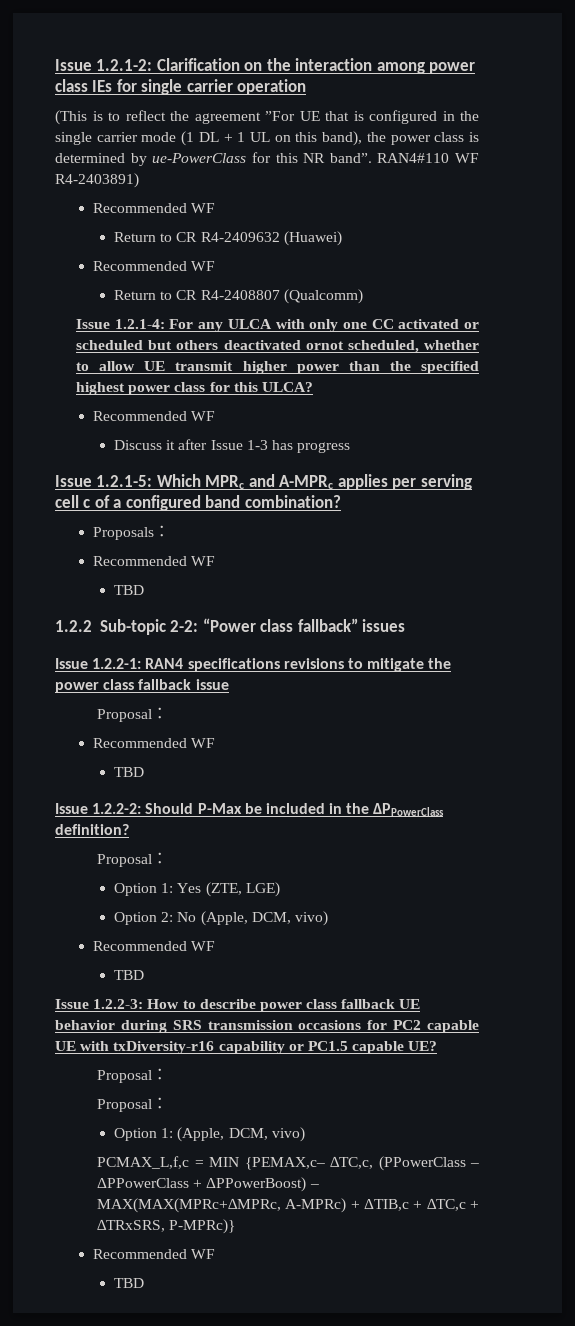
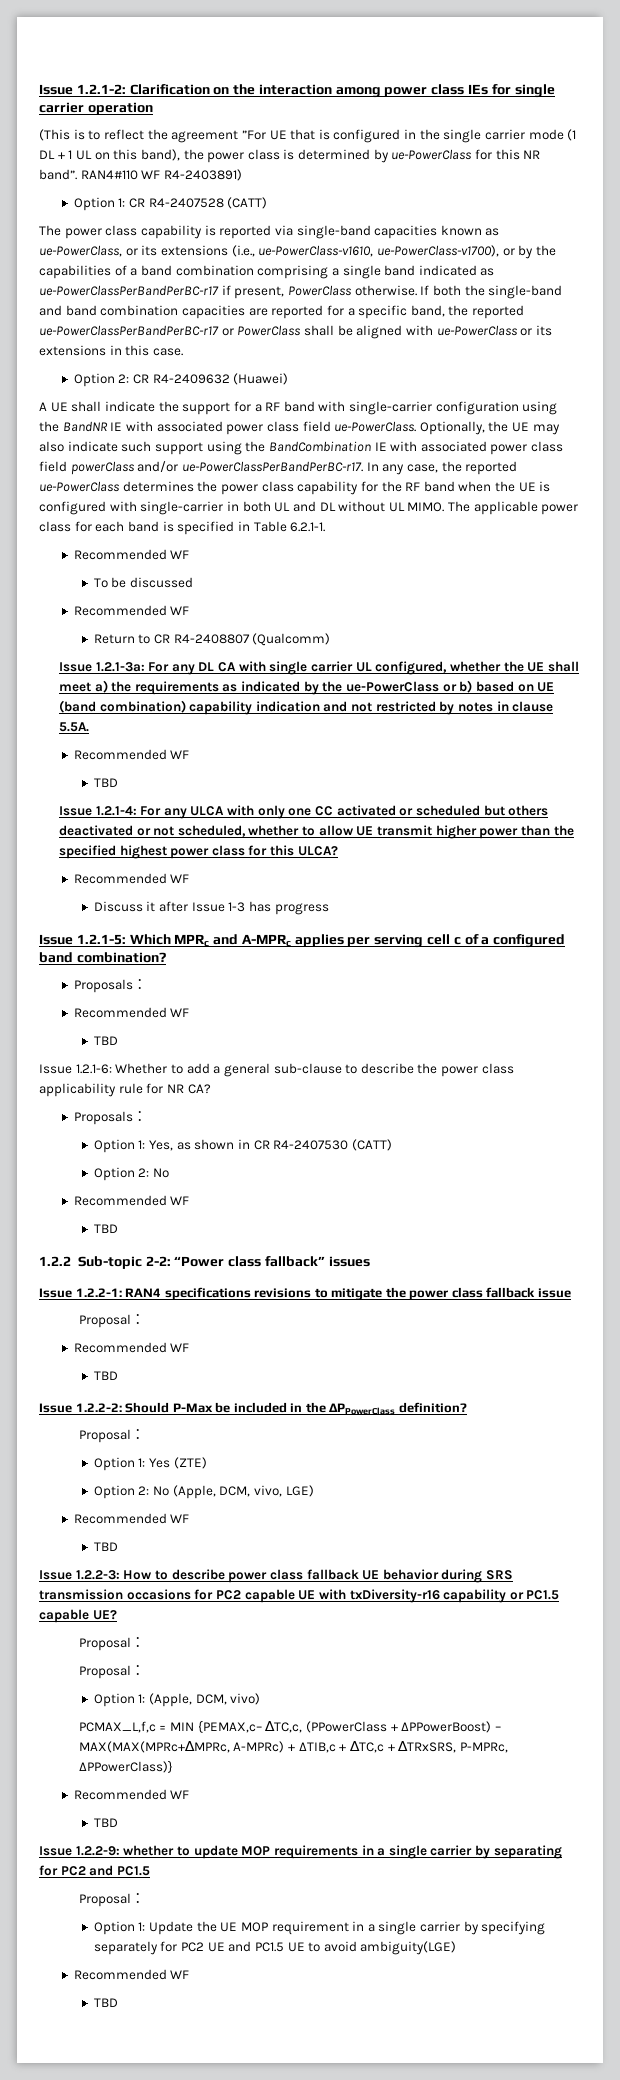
[93,203,216,213] [114,231,342,246] Recommended WF // Return to CR R4-2409632 (Huawei) -> [73,197,268,211] [39,225,500,239] [39,245,556,259] [39,265,495,279] [39,285,563,299] [39,305,525,319] [39,325,552,339] [39,345,183,356] [73,373,289,387] [39,401,558,415] [39,421,560,435] [39,441,564,455] [39,461,518,475] [39,481,551,495] [39,501,579,515] [39,521,326,535] [73,549,190,560] [93,577,193,588] Option 1: CR R4-2407528 (CATT) // The power class capability is reported via single-band capacities known as ue-PowerClass, or its extensions (i.e., ue-PowerClass-v1610, ue-PowerClass-v1700), or by the capabilities of a band combination comprising a single band indicated as ue-PowerClassPerBandPerBC-r17 if present, PowerClass otherwise. If both the single-band and band combination capacities are reported for a specific band, the reported ue-PowerClassPerBandPerBC-r17 or PowerClass shall be aligned with ue-PowerClass or its extensions in this case. // Option 2: CR R4-2409632 (Huawei) // A UE shall indicate the support for a RF band with single-carrier configuration using the BandNR IE with associated power class field ue-PowerClass. Optionally, the UE may also indicate such support using the BandCombination IE with associated power class field powerClass and/or ue-PowerClassPerBandPerBC-r17. In any case, the reported ue-PowerClass determines the power class capability for the RF band when the UE is configured with single-carrier in both UL and DL without UL MIMO. The applicable power class for each band is specified in Table 6.2.1-1. // Recommended WF // To be discussed
(363, 296) none -> [58,661,579,675] [58,680,555,695] [58,700,554,715] [58,722,89,732] [73,749,190,760] [93,778,118,787] // Issue 1.2.1-3a: For any DL CA with single carrier UL configured, whether the UE shall meet a) the requirements as indicated by the ue-PowerClass or b) based on UE (band combination) capability indication and not restricted by notes in clause 5.5A. // Recommended WF // TBD
[305,341,344,350] ornot -> [136,826,175,836] or not
(145, 590) none -> [39,1063,514,1077] [39,1083,211,1097] [73,1111,147,1125] [93,1139,392,1153] [93,1167,169,1181] [73,1195,190,1206] [93,1224,118,1233] // Issue 1.2.1-6: Whether to add a general sub-clause to describe the power class applicability rule for NR CA? // Proposals： // Option 1: Yes, as shown in CR R4-2407530 (CATT) // Option 2: No // Recommended WF // TBD
[205,882,280,897] (ZTE, LGE) -> [173,1457,207,1469] (ZTE)
[295,911,329,926] vivo) -> [253,1485,314,1497] vivo, LGE)
[470,1163,480,1167] [97,1178,190,1188] – ΔPPowerClass -> (388, 1727) none
[169,1219,236,1234] [93,1249,216,1259] [114,1278,145,1288] P-MPRc)} // Recommended WF // TBD -> [459,1742,508,1753] [78,1760,173,1773] [73,1789,190,1800] [93,1818,118,1827] [39,1845,562,1859] [39,1865,150,1876] [78,1893,145,1907] [93,1921,546,1935] [93,1941,457,1955] [73,1969,190,1980] [93,1998,118,2007] P-MPRc, ΔPPowerClass)} // Recommended WF // TBD // Issue 1.2.2-9: whether to update MOP requirements in a single carrier by separating for PC2 and PC1.5 // Proposal： // Option 1: Update the UE MOP requirement in a single carrier by specifying separately for PC2 UE and PC1.5 UE to avoid ambiguity(LGE) // Recommended WF // TBD

